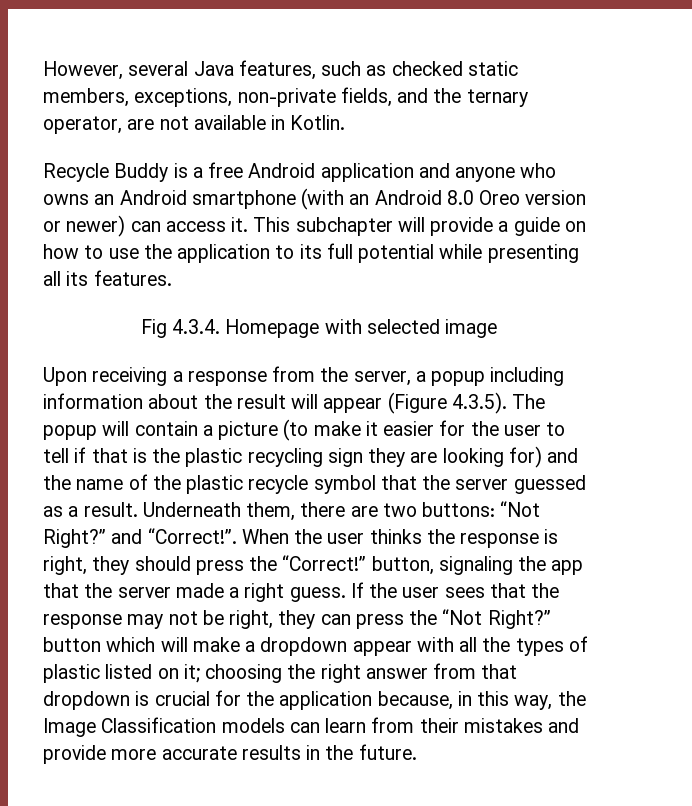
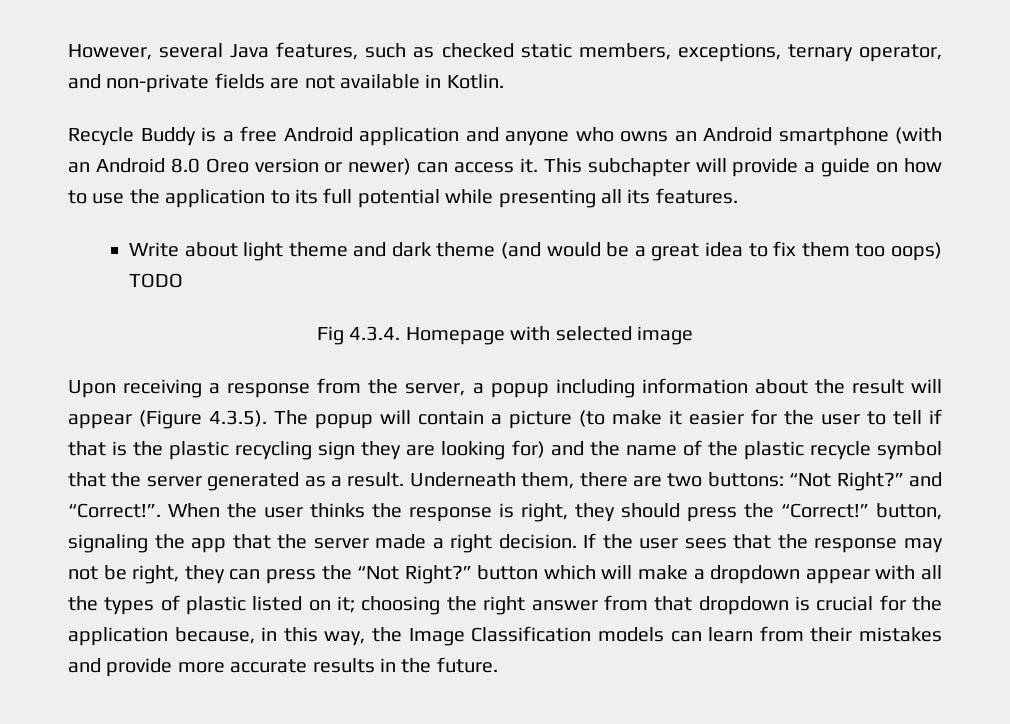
[237,87,528,107] [43,116,122,134] non-private fields, and the ternary operator, -> [787,44,942,62] [68,73,265,93] ternary operator, and non-private fields
(172, 278) none -> [128,241,942,261] [128,273,183,288] // Write about light theme and dark theme (and would be a great idea to fix them too oops) TODO
[513,475,586,494] guessed -> [207,472,300,491] generated
[289,587,346,602] guess. -> [498,534,577,549] decision.

